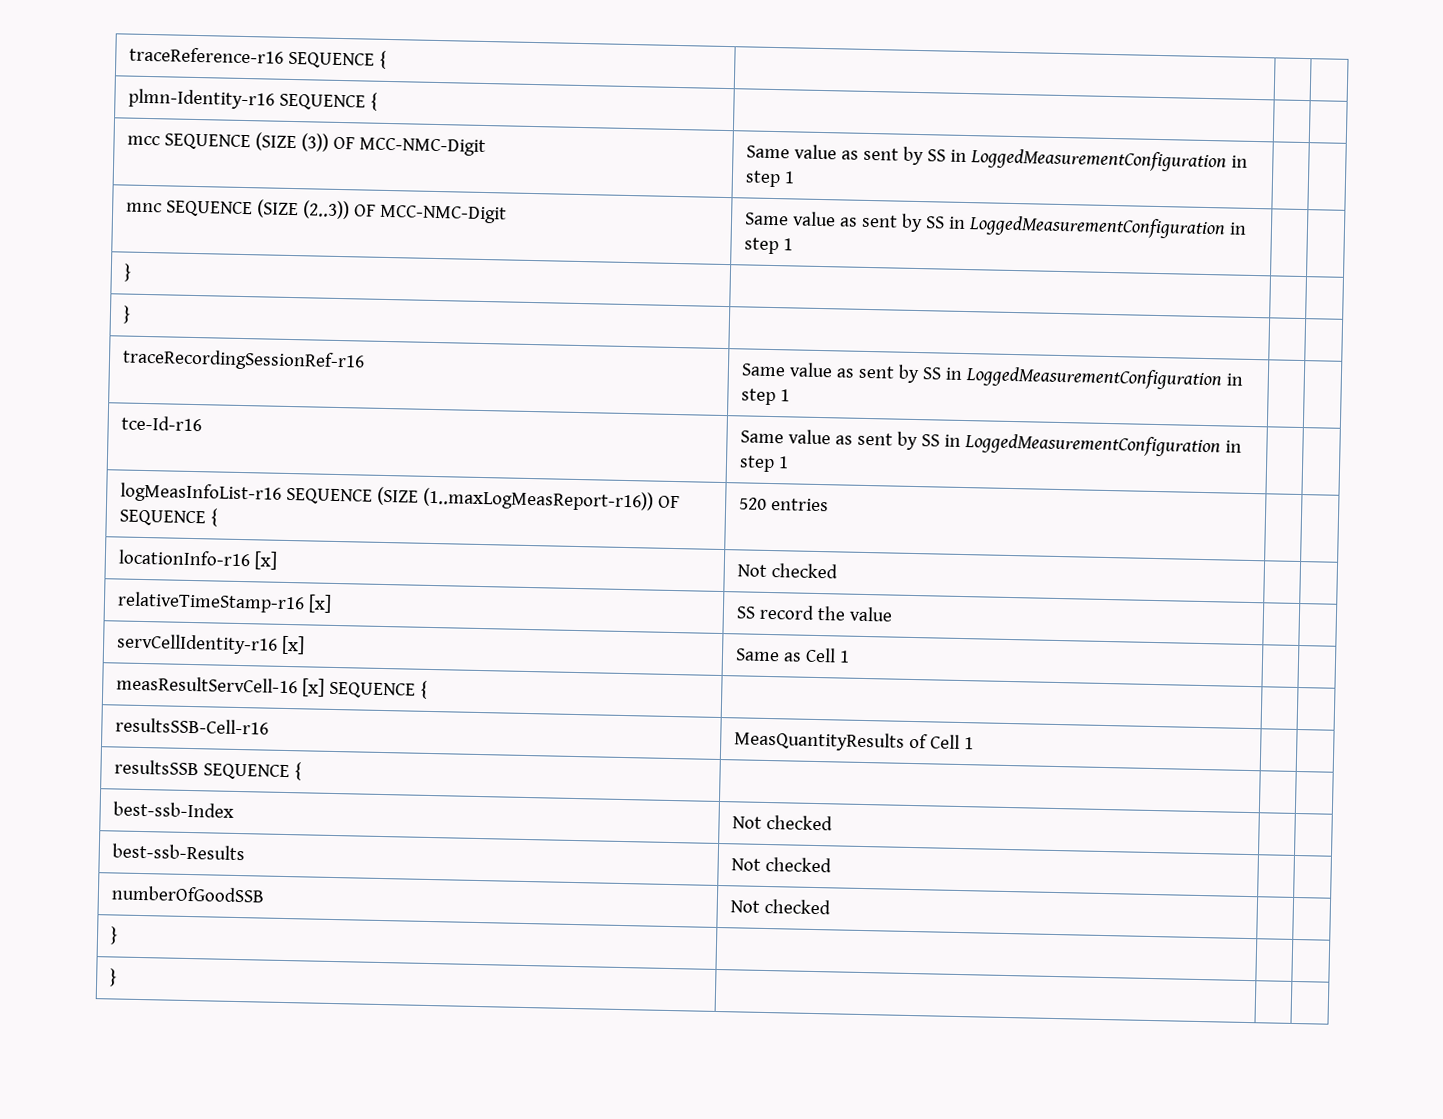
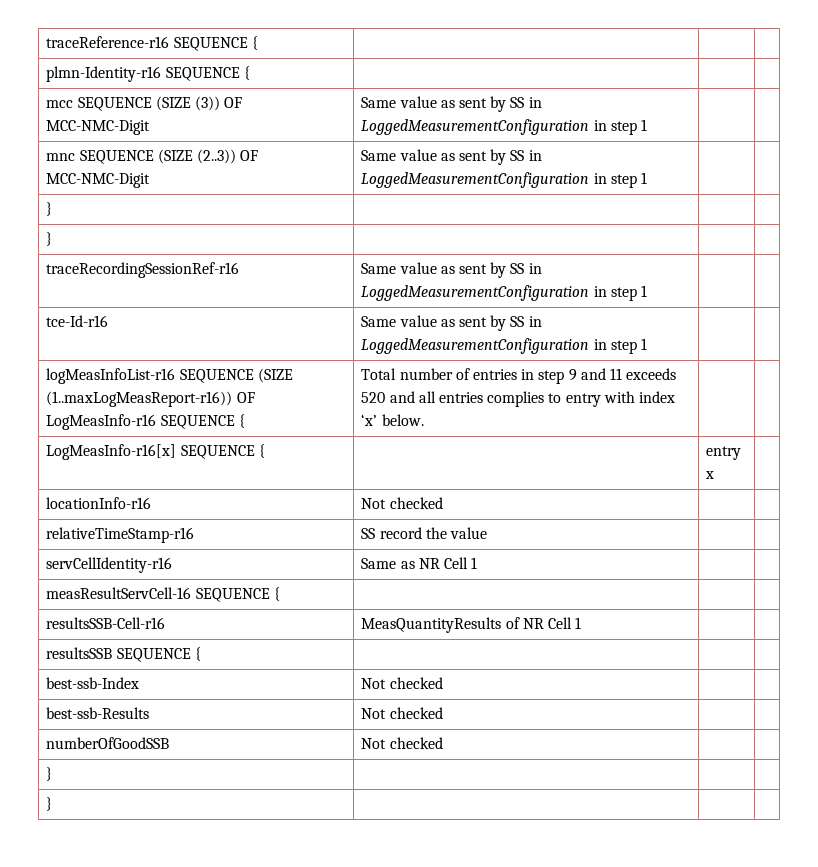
[118,508,218,527] [738,497,829,512] SEQUENCE { | 520 entries | -> [46,414,245,430] [361,368,677,384] [361,391,675,407] [361,414,424,426] [46,444,265,460] [706,446,742,460] [705,471,715,479] LogMeasInfo-r16 SEQUENCE { | Total number of entries in step 9 and 11 exceeds 520 and all entries complies to entry with index ‘x’ below. | | // LogMeasInfo-r16[x] SEQUENCE { | | entry x
[253,551,278,570] [x] -> (152, 503) none
[307,594,332,613] [x] -> (195, 535) none
[280,635,305,655] [x] -> (173, 565) none
(802, 657) none -> [418,558,440,569] NR
[301,678,325,697] [x] -> (192, 593) none
(928, 741) none -> [522,618,544,629] NR

